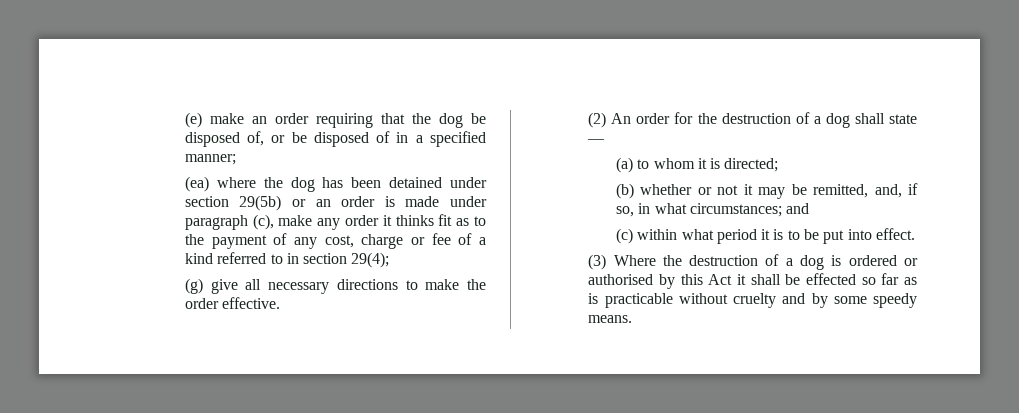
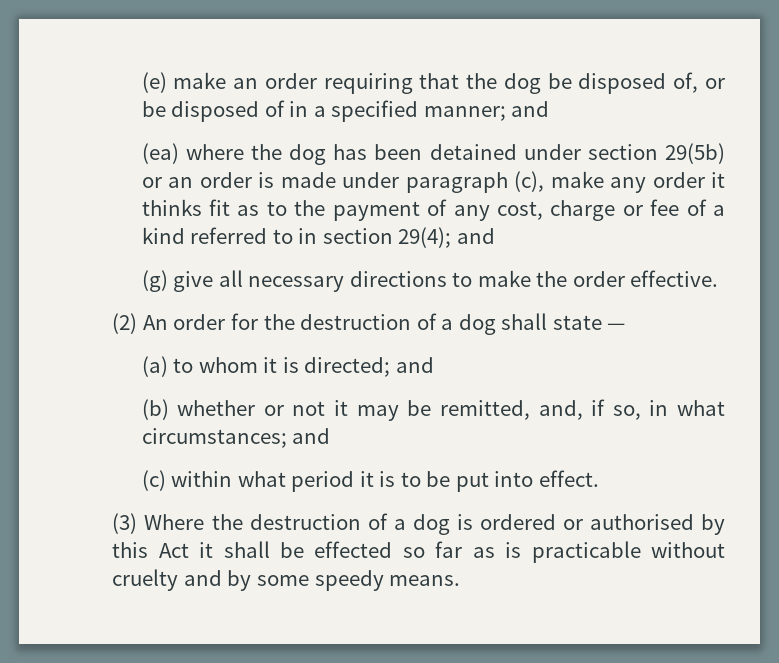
(236, 159) none -> [511,101,550,117] and
(390, 260) none -> [456,228,495,244] and
(779, 165) none -> [395,357,434,373] and

